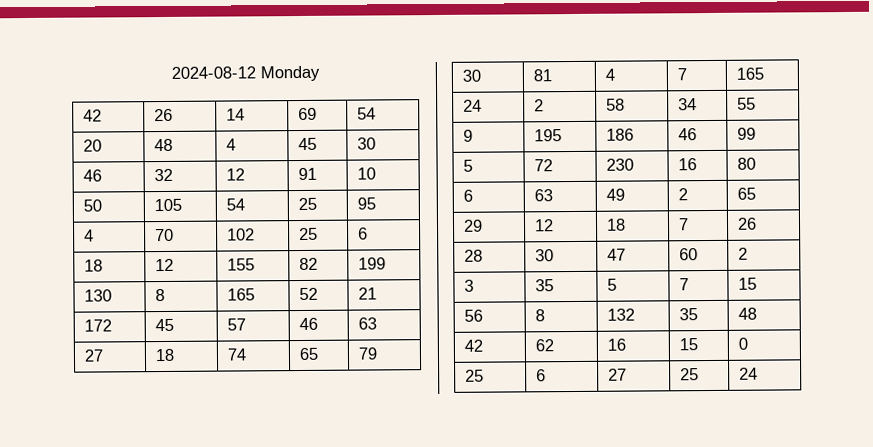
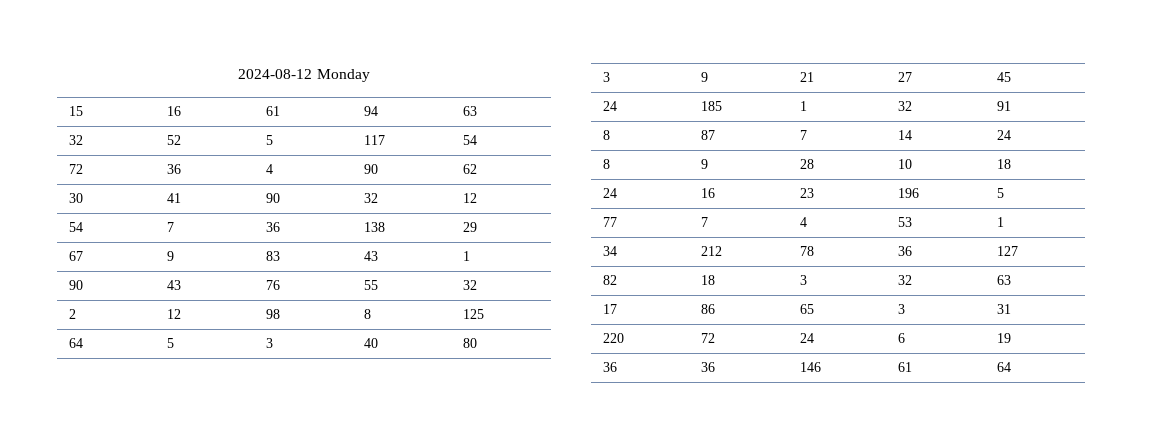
[83,109,103,122] [154,108,174,122] [226,108,246,121] [298,107,318,121] 42 | 26 | 14 | 69 -> [68,106,83,116] [166,106,181,116] [265,106,280,116] [363,106,378,116] [462,106,477,116] [68,135,83,145] [166,135,181,145] [265,135,273,145] [363,135,385,145] 15 | 16 | 61 | 94 | 63 // 32 | 52 | 5 | 117
[83,139,103,152] [154,138,174,152] [226,138,237,151] [298,137,318,151] [357,137,377,150] [83,169,103,182] 20 | 48 | 4 | 45 | 30 // 46 -> [68,164,83,174] [166,164,181,174] [265,164,273,174] [363,164,378,174] [462,164,477,174] [68,193,83,203] [166,193,181,203] [265,193,280,203] 72 | 36 | 4 | 90 | 62 // 30 | 41 | 90
[298,167,318,181] [357,167,377,180] [83,199,103,212] [154,198,183,212] [226,198,246,211] [298,197,318,211] [357,197,377,210] [84,229,95,242] [155,228,175,242] [227,228,256,241] [299,227,319,241] [358,227,369,240] [84,259,104,272] [155,258,175,272] [227,258,256,271] [299,257,319,271] [358,257,387,270] [84,289,113,302] [155,288,166,302] [227,288,256,301] [299,287,319,301] | 91 | 10 // 50 | 105 | 54 | 25 | 95 // 4 | 70 | 102 | 25 | 6 // 18 | 12 | 155 | 82 | 199 // 130 | 8 | 165 | 52 -> [68,222,83,232] [166,222,174,232] [265,222,280,232] [363,222,385,232] [462,222,477,232] [68,251,83,261] [166,251,174,261] [265,251,280,261] [363,251,378,261] [462,251,470,261] [68,280,83,290] [166,280,181,290] [265,280,280,290] [363,280,378,290] [462,280,477,290] [68,309,76,319] [166,309,181,319] [265,309,280,319] [363,309,371,319] [462,309,484,319] [68,338,83,348] [166,338,174,348] [265,338,273,348] [363,338,378,348] [462,338,477,348] [602,72,610,82] [700,72,708,82] // 54 | 7 | 36 | 138 | 29 // 67 | 9 | 83 | 43 | 1 // 90 | 43 | 76 | 55 | 32 // 2 | 12 | 98 | 8 | 125 // 64 | 5 | 3 | 40 | 80 // 3 | 9
[84,319,113,332] [155,318,175,332] [227,318,247,331] [299,317,319,331] [358,317,378,330] [84,349,105,362] [155,348,176,362] [227,348,247,361] [299,347,319,361] [358,347,378,360] [462,69,482,82] [533,69,553,82] [605,68,616,81] [677,68,688,81] [736,67,765,80] [463,99,483,112] [534,99,545,112] [606,98,626,111] [678,98,698,111] [737,97,757,110] [463,129,474,142] [534,129,563,142] [606,128,635,141] [678,128,698,141] [737,127,757,140] [463,159,474,172] [534,159,554,172] [606,158,635,171] [678,158,698,171] [737,157,757,170] [463,189,474,202] [534,189,554,202] [606,188,626,201] [678,188,689,201] [737,187,757,200] [463,219,484,232] [534,219,555,232] [606,218,627,231] [678,218,690,231] [737,217,758,230] [464,249,484,262] [535,249,555,262] [607,248,627,261] [679,248,699,261] [738,247,749,260] [464,279,475,292] [535,279,555,292] [607,278,618,291] [679,278,690,291] [738,277,758,290] [464,309,484,322] [535,309,546,322] [607,308,636,321] [679,308,699,321] [738,307,758,320] [464,339,484,352] [535,339,555,352] [607,338,627,351] [679,338,699,351] [738,337,749,350] [465,369,485,382] [536,369,547,382] [608,368,628,381] [680,368,700,381] [739,367,759,380] // 172 | 45 | 57 | 46 | 63 // 27 | 18 | 74 | 65 | 79 // 30 | 81 | 4 | 7 | 165 // 24 | 2 | 58 | 34 | 55 // 9 | 195 | 186 | 46 | 99 // 5 | 72 | 230 | 16 | 80 // 6 | 63 | 49 | 2 | 65 // 29 | 12 | 18 | 7 | 26 // 28 | 30 | 47 | 60 | 2 // 3 | 35 | 5 | 7 | 15 // 56 | 8 | 132 | 35 | 48 // 42 | 62 | 16 | 15 | 0 // 25 | 6 | 27 | 25 | 24 -> [897,72,912,82] [996,72,1011,82] [602,101,617,111] [700,101,722,111] [799,101,807,111] [897,101,912,111] [996,101,1011,111] [602,130,610,140] [700,130,715,140] [799,130,807,140] [897,130,912,140] [996,130,1011,140] [602,159,610,169] [700,159,708,169] [799,159,814,169] [897,159,912,169] [996,159,1011,169] [602,188,617,198] [700,188,715,198] [799,188,814,198] [897,188,919,198] [996,188,1004,198] [602,217,617,227] [700,217,708,227] [799,217,807,227] [897,217,912,227] [996,217,1004,227] [602,246,617,256] [700,246,722,256] [799,246,814,256] [897,246,912,256] [996,246,1018,256] [602,275,617,285] [700,275,715,285] [799,275,807,285] [897,275,912,285] [996,275,1011,285] [602,304,617,314] [700,304,715,314] [799,304,814,314] [897,304,905,314] [996,304,1011,314] [602,333,624,343] [700,333,715,343] [799,333,814,343] [897,333,905,343] [996,333,1011,343] [602,362,617,372] [700,362,715,372] [799,362,821,372] [897,362,912,372] [996,362,1011,372] | 27 | 45 // 24 | 185 | 1 | 32 | 91 // 8 | 87 | 7 | 14 | 24 // 8 | 9 | 28 | 10 | 18 // 24 | 16 | 23 | 196 | 5 // 77 | 7 | 4 | 53 | 1 // 34 | 212 | 78 | 36 | 127 // 82 | 18 | 3 | 32 | 63 // 17 | 86 | 65 | 3 | 31 // 220 | 72 | 24 | 6 | 19 // 36 | 36 | 146 | 61 | 64

